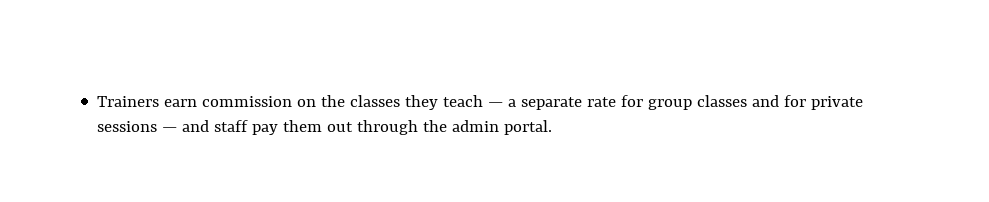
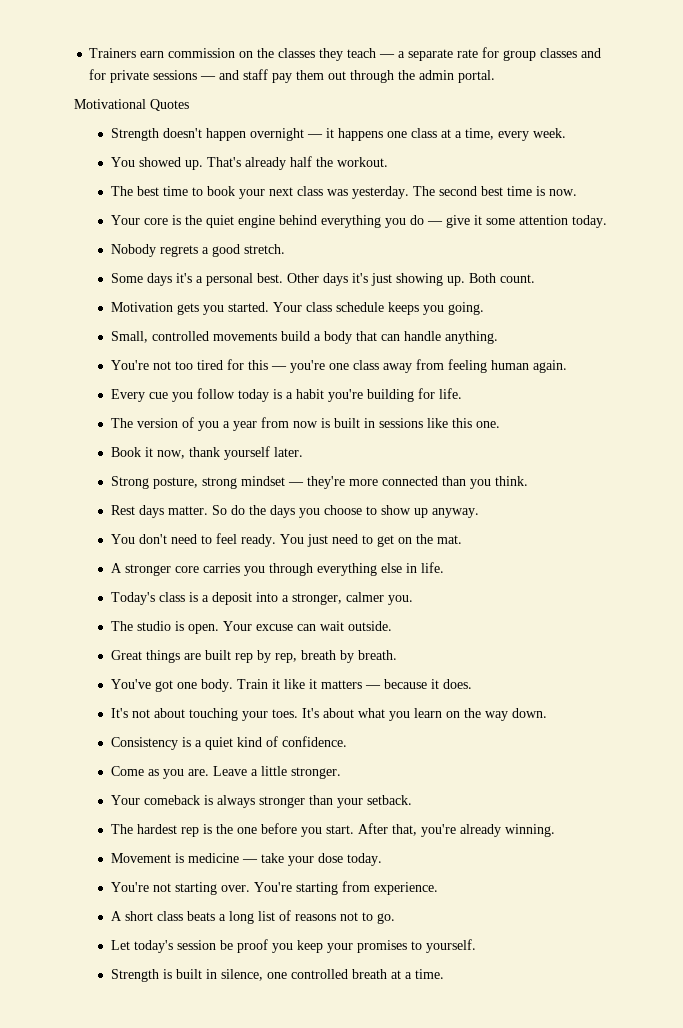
(553, 127) none -> [74,99,189,111] [110,128,566,141] [110,156,388,170] [110,186,577,199] [110,215,607,228] [110,244,285,257] [110,273,535,286] [110,302,484,315] [110,331,498,344] [110,359,567,373] [110,388,462,402] [110,417,500,431] [110,446,303,460] [110,476,528,489] [110,505,479,518] [110,533,462,547] [110,562,444,576] [110,592,413,605] [110,621,392,634] [110,650,397,663] [110,679,472,692] [110,708,547,721] [110,736,347,750] [110,766,341,779] [110,795,412,808] [110,823,555,837] [110,853,382,866] [110,881,438,895] [110,910,395,924] [110,939,476,953] [110,969,444,982] // Motivational Quotes // Strength doesn't happen overnight — it happens one class at a time, every week. // You showed up. That's already half the workout. // The best time to book your next class was yesterday. The second best time is now. // Your core is the quiet engine behind everything you do — give it some attention today. // Nobody regrets a good stretch. // Some days it's a personal best. Other days it's just showing up. Both count. // Motivation gets you started. Your class schedule keeps you going. // Small, controlled movements build a body that can handle anything. // You're not too tired for this — you're one class away from feeling human again. // Every cue you follow today is a habit you're building for life. // The version of you a year from now is built in sessions like this one. // Book it now, thank yourself later. // Strong posture, strong mindset — they're more connected than you think. // Rest days matter. So do the days you choose to show up anyway. // You don't need to feel ready. You just need to get on the mat. // A stronger core carries you through everything else in life. // Today's class is a deposit into a stronger, calmer you. // The studio is open. Your excuse can wait outside. // Great things are built rep by rep, breath by breath. // You've got one body. Train it like it matters — because it does. // It's not about touching your toes. It's about what you learn on the way down. // Consistency is a quiet kind of confidence. // Come as you are. Leave a little stronger. // Your comeback is always stronger than your setback. // The hardest rep is the one before you start. After that, you're already winning. // Movement is medicine — take your dose today. // You're not starting over. You're starting from experience. // A short class beats a long list of reasons not to go. // Let today's session be proof you keep your promises to yourself. // Strength is built in silence, one controlled breath at a time.

